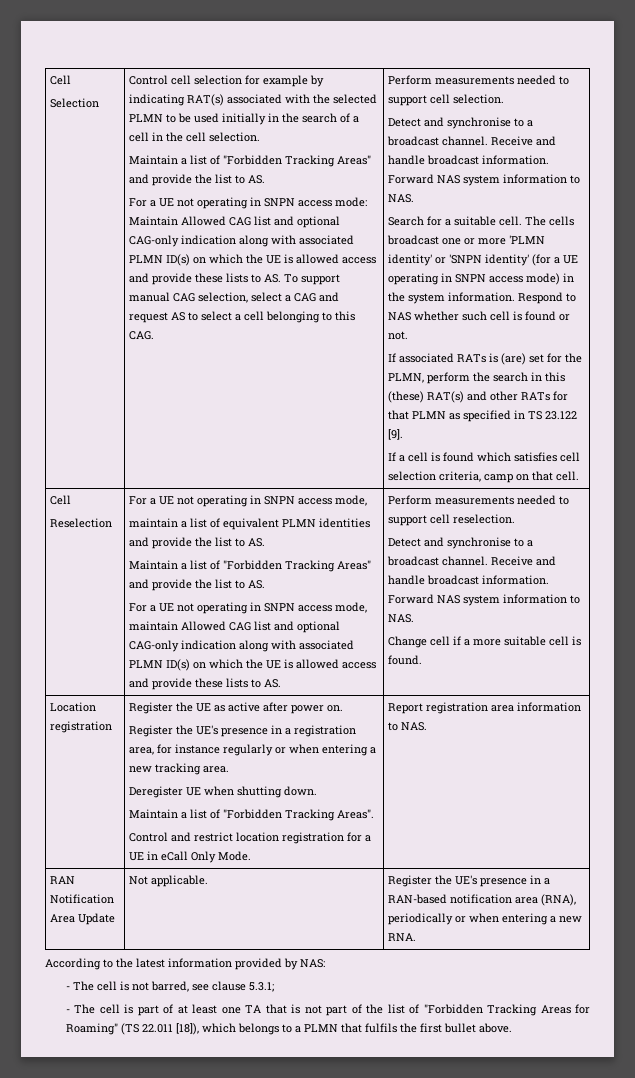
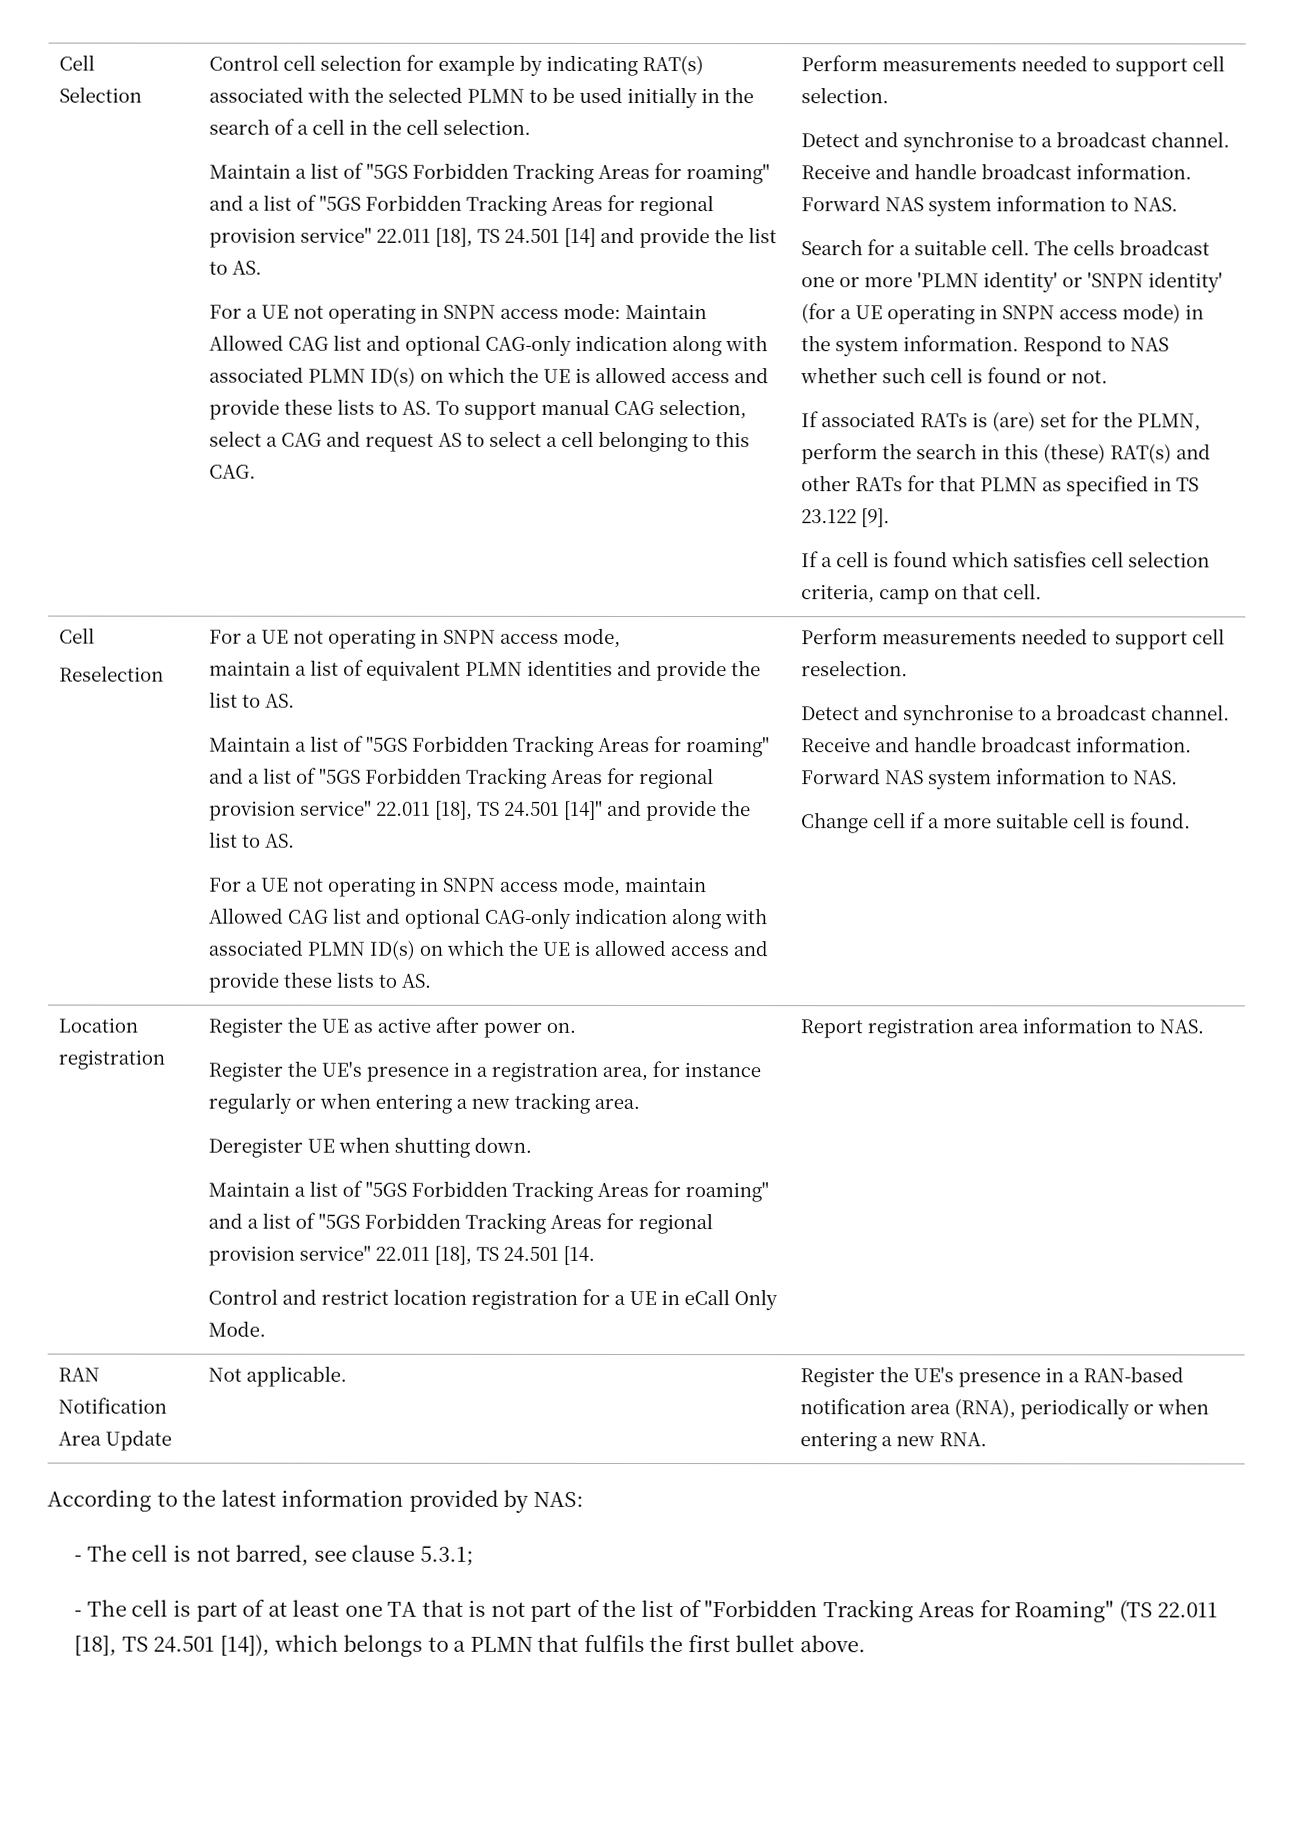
[222,155,371,167] "Forbidden Tracking Areas" -> [366,162,771,185] [209,194,715,217] [209,227,597,248] "5GS Forbidden Tracking Areas for roaming" and a list of "5GS Forbidden Tracking Areas for regional provision service" 22.011 [18], TS 24.501 [14]
[222,560,371,572] "Forbidden Tracking Areas" -> [366,735,771,758] [209,767,715,790] [209,800,604,821] "5GS Forbidden Tracking Areas for roaming" and a list of "5GS Forbidden Tracking Areas for regional provision service" 22.011 [18], TS 24.501 [14]"
[222,809,374,821] "Forbidden Tracking Areas". -> [365,1180,770,1203] [208,1212,714,1235] [208,1245,596,1266] "5GS Forbidden Tracking Areas for roaming" and a list of "5GS Forbidden Tracking Areas for regional provision service" 22.011 [18], TS 24.501 [14.
[175,1023,199,1035] [18]), -> [74,1634,271,1657] [18], TS 24.501 [14]),

